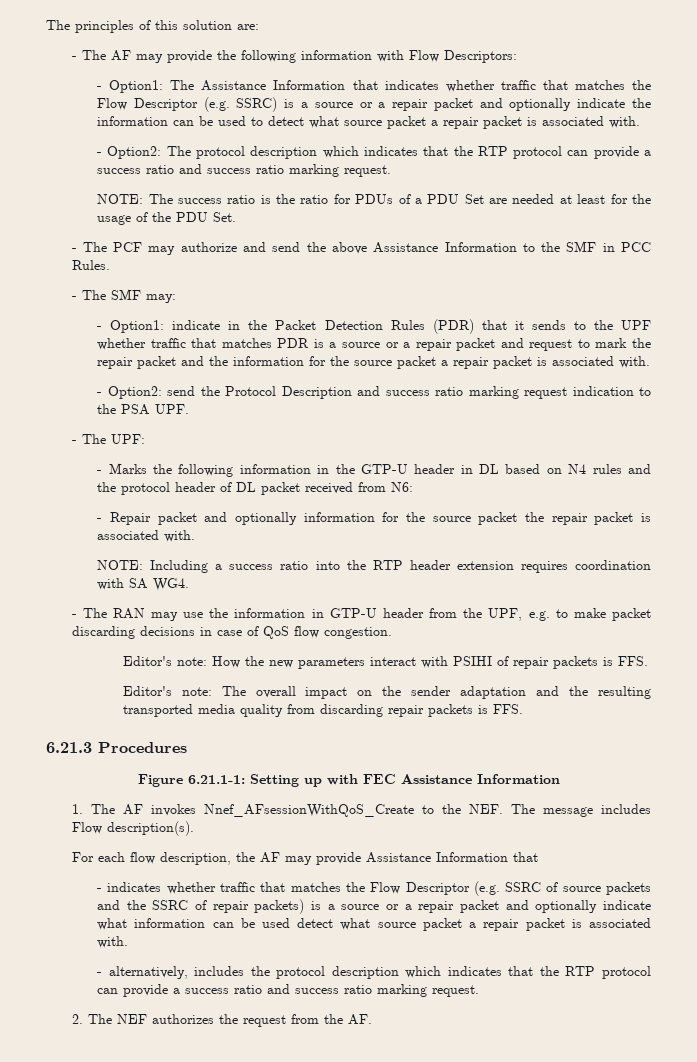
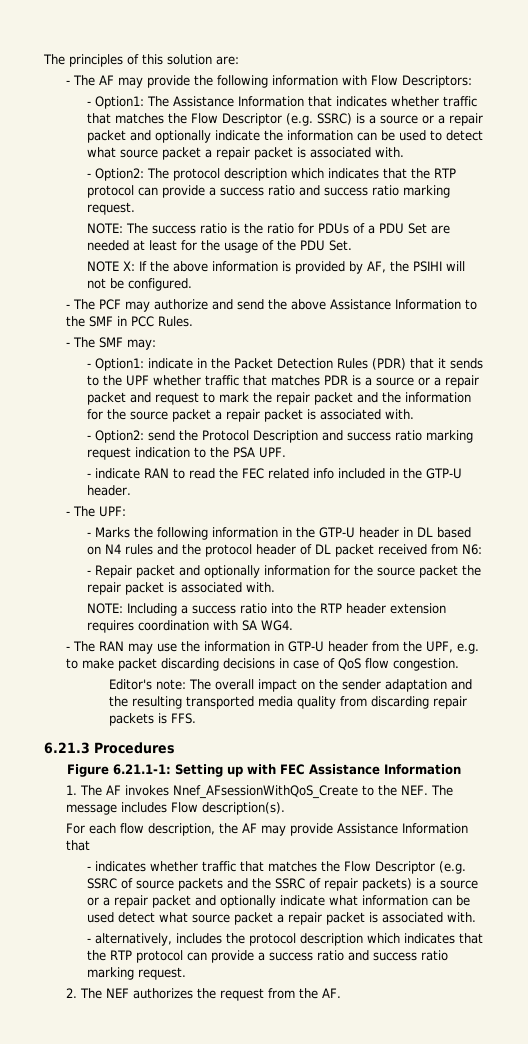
(237, 217) none -> [87,261,466,274] [87,278,193,291] // NOTE X: If the above information is provided by AF, the PSIHI will not be configured.
(190, 409) none -> [87,468,463,479] [87,485,132,496] // - indicate RAN to read the FEC related info included in the GTP-U header.
[122,656,648,669] // Editor's note: How the new parameters interact with PSIHI of repair packets is FFS. -> (459, 664) none

